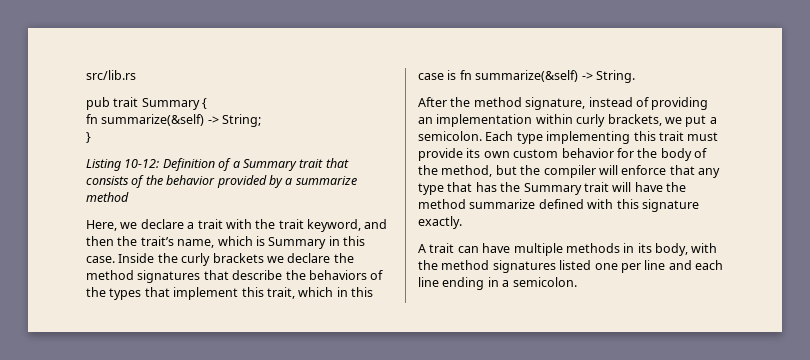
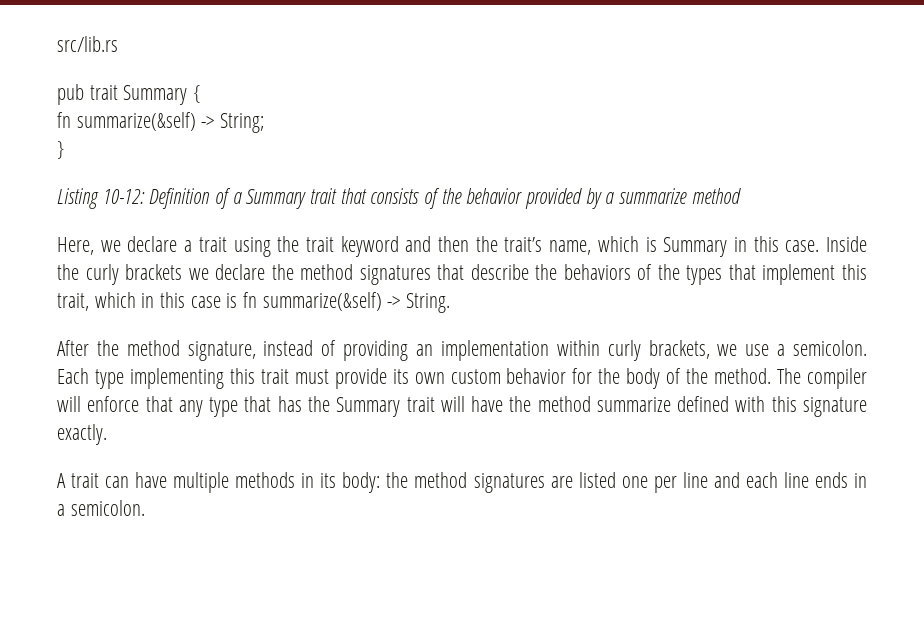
[225,219,252,229] with -> [233,237,271,257] using
[307,219,361,232] keyword, -> [340,236,399,257] keyword
[685,115,707,127] put -> [745,344,770,356] use
[441,165,541,177] method, but the -> [714,368,802,384] method. The
[655,243,718,256] [418,260,556,273] body, with the method signatures -> [342,472,573,493] body: the method signatures are
[442,277,485,290] ending -> [814,472,848,488] ends

